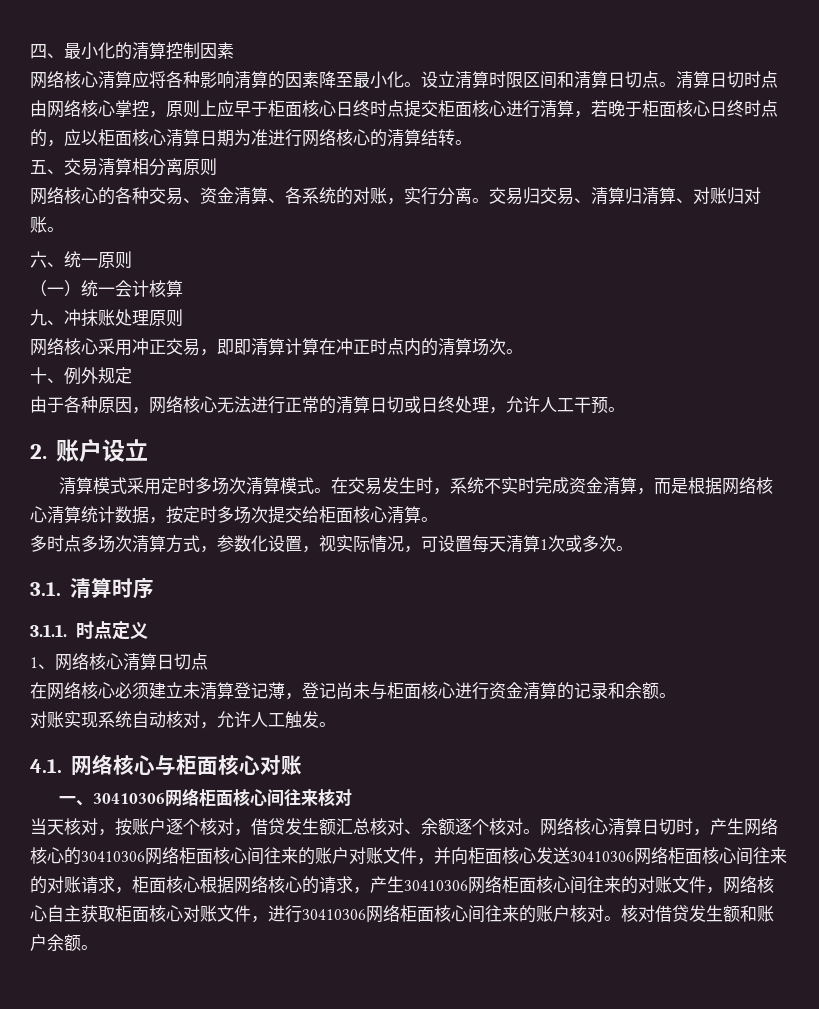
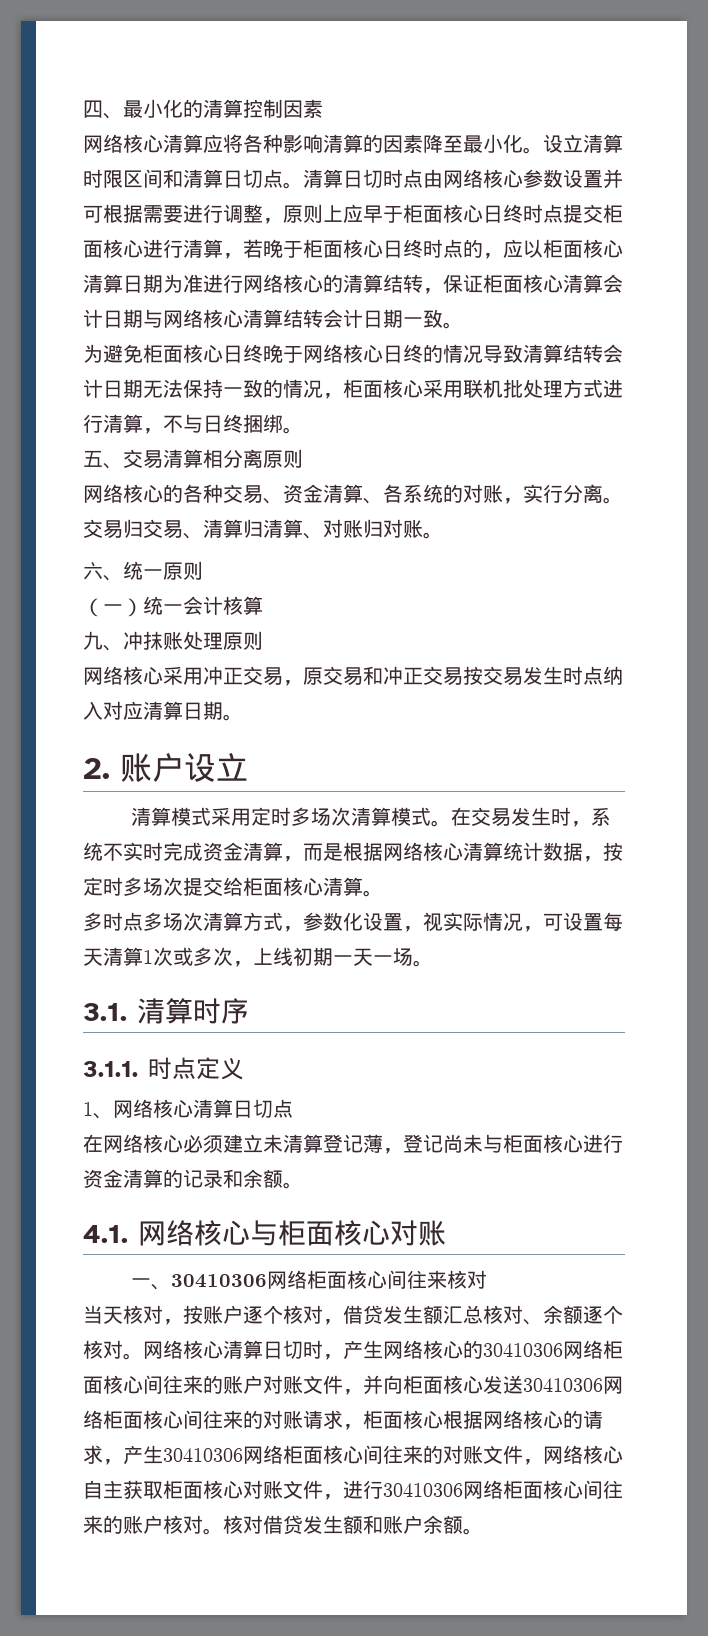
[115,100,149,118] 掌控 -> [523,169,623,189] [83,204,263,223] 参数设置并可根据需要进行调整
(455, 137) none -> [423,274,623,294] [83,309,463,329] [83,344,623,363] [83,379,623,399] [83,414,283,434] ，保证柜面核心清算会计日期与网络核心清算结转会计日期一致。 // 为避免柜面核心日终晚于网络核心日终的情况导致清算结转会计日期无法保持一致的情况，柜面核心采用联机批处理方式进行清算，不与日终捆绑
[217,338,523,356] [30,367,132,385] [30,396,608,414] 即即清算计算在冲正时点内的清算场次。 // 十、例外规定 // 由于各种原因，网络核心无法进行正常的清算日切或日终处理，允许人工干预 -> [303,666,623,686] [83,701,223,720] 原交易和冲正交易按交易发生时点纳入对应清算日期
(616, 543) none -> [233,947,413,967] ，上线初期一天一场
[30,711,336,729] // 对账实现系统自动核对，允许人工触发。 -> (303, 1185) none

